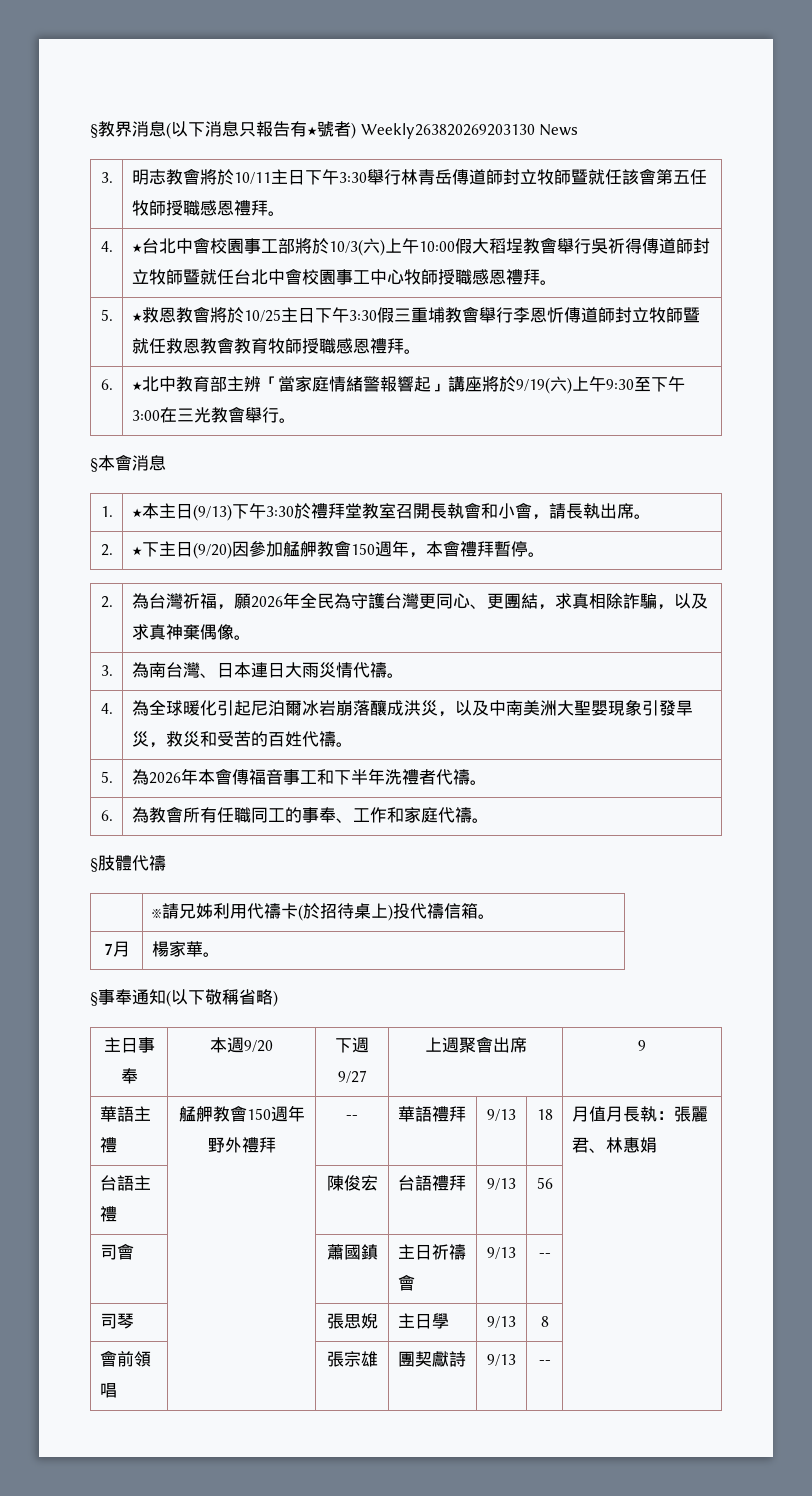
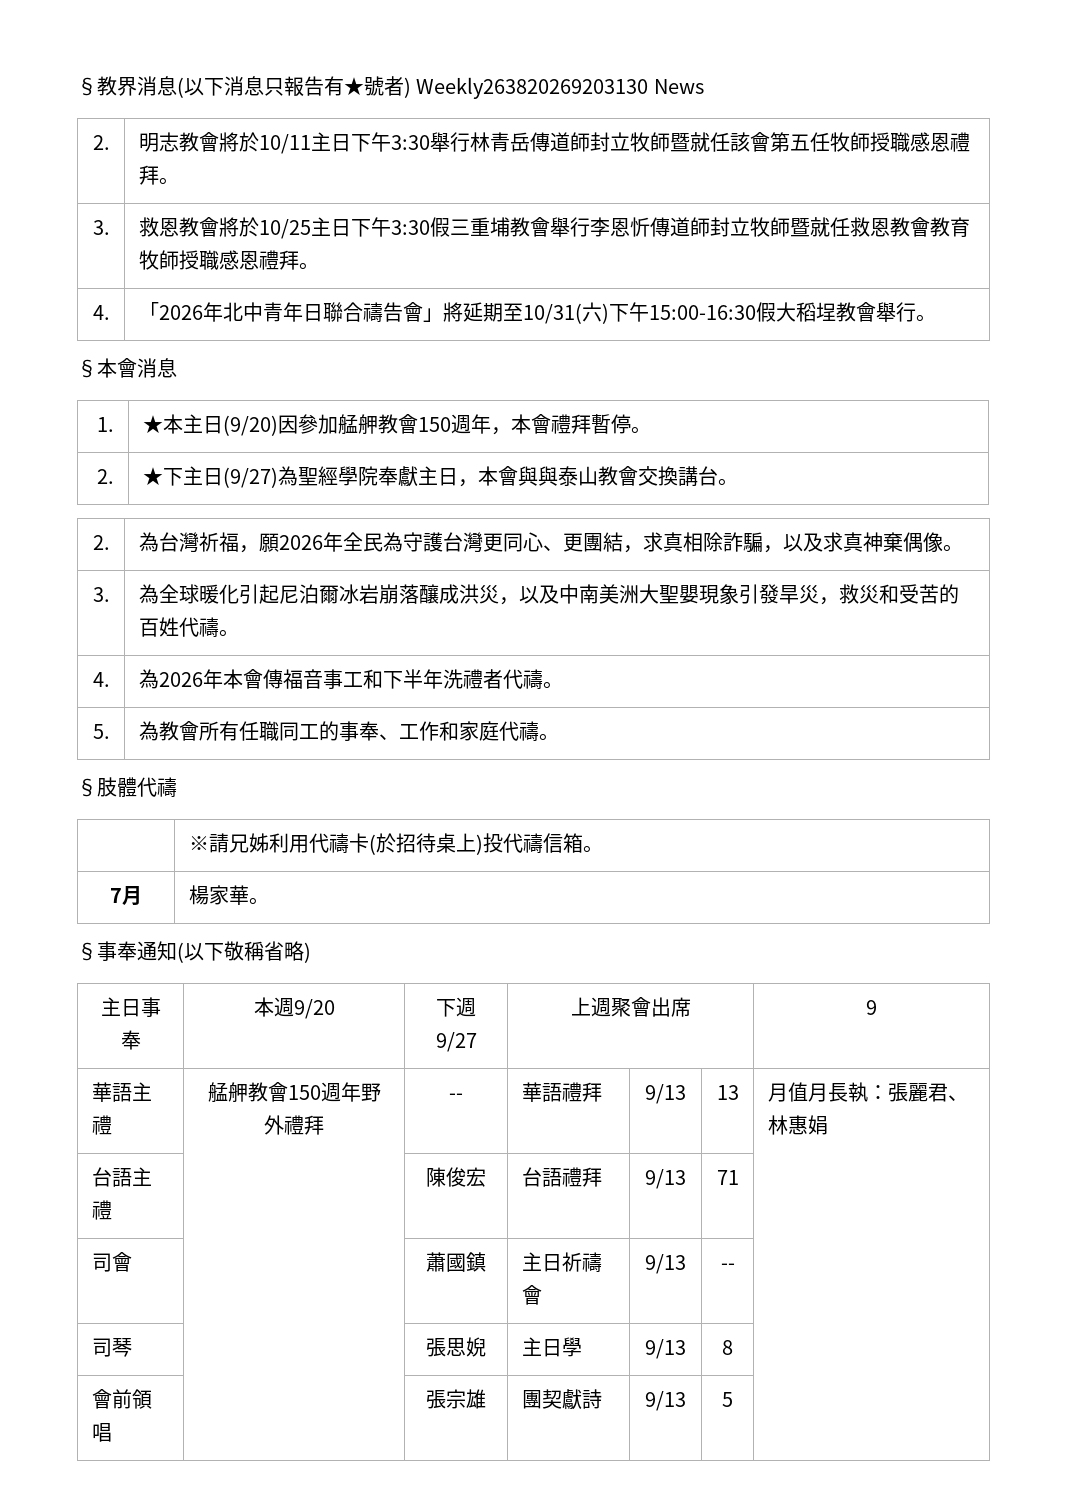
[101,172,114,183] 3. -> [93,135,111,150] 2.
[101,241,114,252] [131,237,710,256] [131,268,557,285] [101,309,114,321] [131,312,142,322] 4. | ★台北中會校園事工部將於10/3(六)上午10:00假大稻埕教會舉行吳祈得傳道師封立牧師暨就任台北中會校園事工中心牧師授職感恩禮拜。 // 5. | ★ -> [93,220,111,235] 3. |
[101,379,114,390] [131,376,685,394] [131,407,211,423] 6. | ★北中教育部主辨「當家庭情緒警報響起」講座將於9/19(六)上午9:30至下午3:00在三光 -> [93,305,111,320] [138,302,836,324] 4. | 「2026年北中青年日聯合禱告會」將延期至10/31(六)下午15:00-16:30假大稻埕
[192,502,651,521] [101,544,114,556] [131,541,193,557] (9/13)下午3:30於禮拜堂教室召開長執會和小會，請長執出席。 // 2. | ★下主日 -> (223, 425) none
(545, 554) none -> [97,469,115,484] [142,466,738,488] // 2. | ★下主日(9/27)為聖經學院奉獻主日，本會與與泰山教會交換講台。
[131,662,404,678] [101,703,114,714] | 為南台灣、日本連日大雨災情代禱。 // 4. -> (111, 594) none
[101,771,114,783] 5. -> [93,672,111,687] 4.
[101,810,114,821] 6. -> [93,724,111,739] 5.
[536,1109,553,1120] 18 -> [716,1085,739,1100] 13
[536,1177,553,1189] 56 -> [716,1170,739,1185] 71
[538,1360,551,1365] -- -> [722,1392,733,1407] 5

